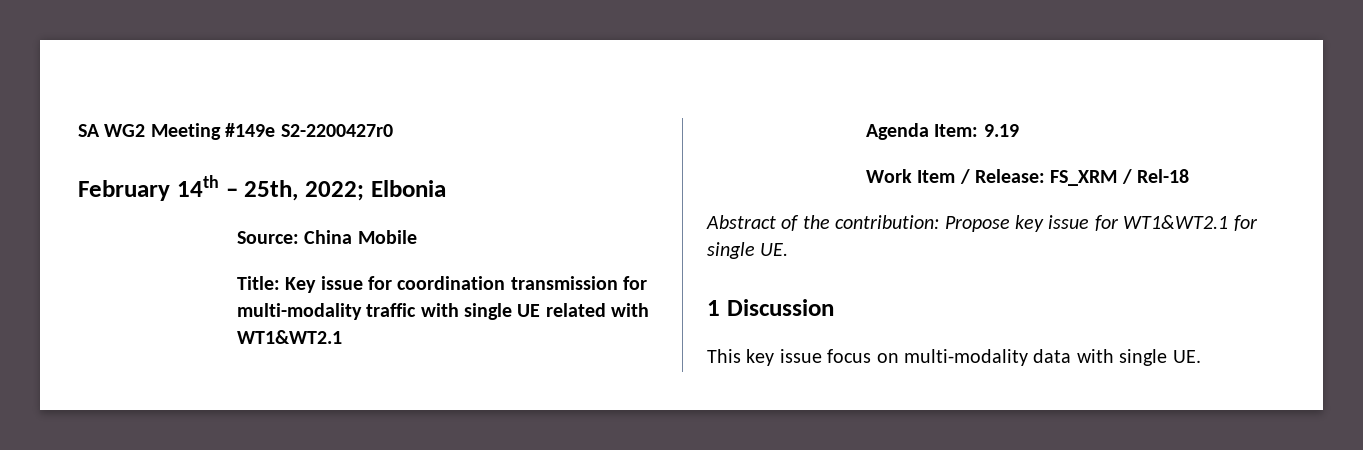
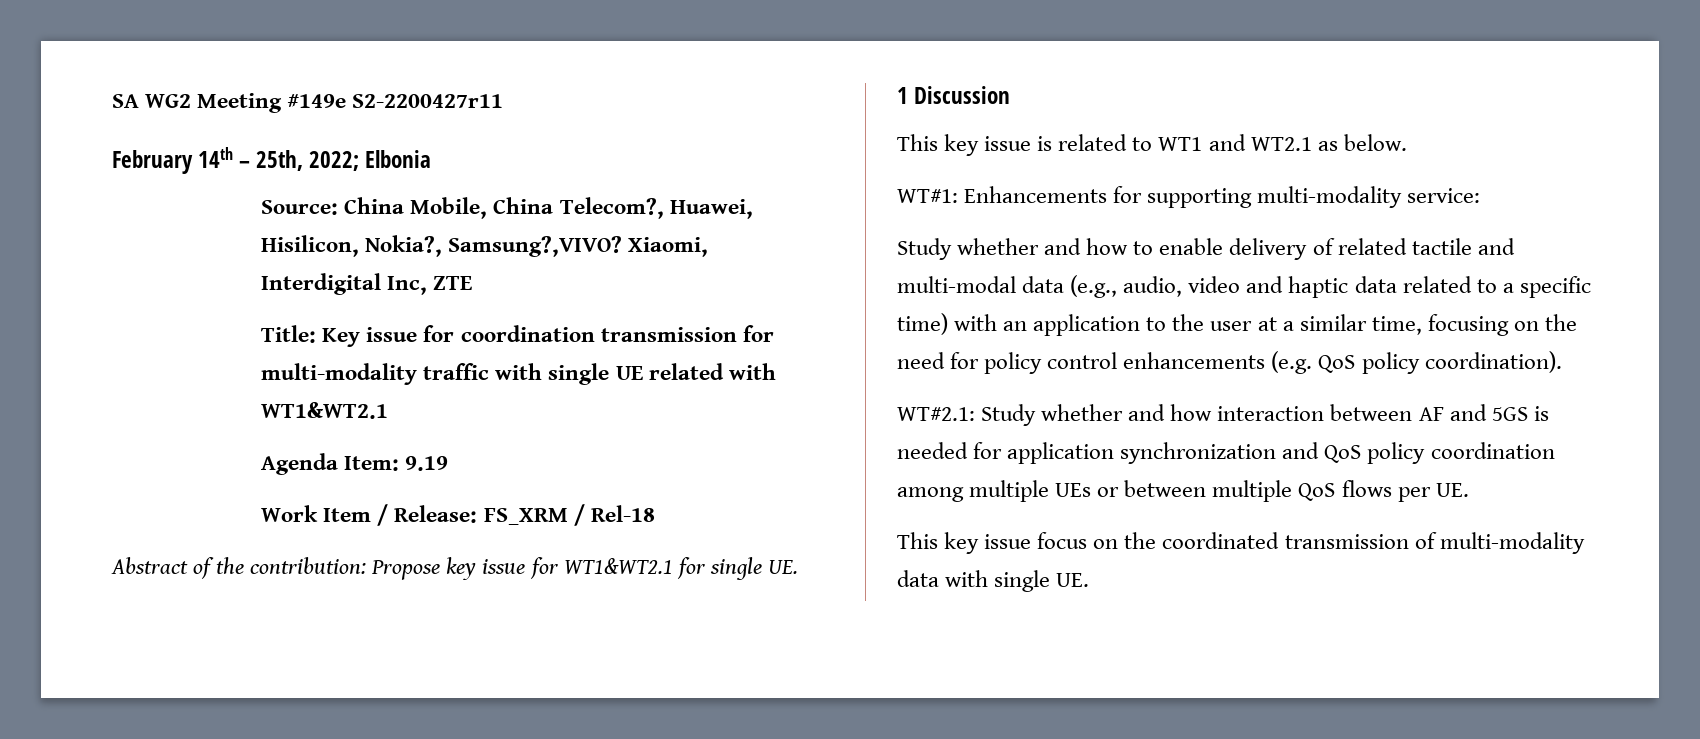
[280,124,393,137] S2-2200427r0 -> [352,94,504,108] S2-2200427r11
[357,230,417,244] Mobile -> [410,197,753,219] [261,235,709,257] [261,273,473,295] Mobile, China Telecom?, Huawei, Hisilicon, Nokia?, Samsung?,VIVO? Xiaomi, Interdigital Inc, ZTE
(834, 307) none -> [897,134,1407,156] [897,186,1481,208] [897,238,1515,260] [897,275,1591,298] [897,313,1577,336] [897,351,1562,374] [897,404,1549,426] [897,442,1555,464] [897,480,1469,502] // This key issue is related to WT1 and WT2.1 as below. // WT#1: Enhancements for supporting multi-modality service: // Study whether and how to enable delivery of related tactile and multi-modal data (e.g., audio, video and haptic data related to a specific time) with an application to the user at a similar time, focusing on the need for policy control enhancements (e.g. QoS policy coordination). // WT#2.1: Study whether and how interaction between AF and 5GS is needed for application synchronization and QoS policy coordination among multiple UEs or between multiple QoS flows per UE.
(899, 358) none -> [1124,532,1437,549] the coordinated transmission of

